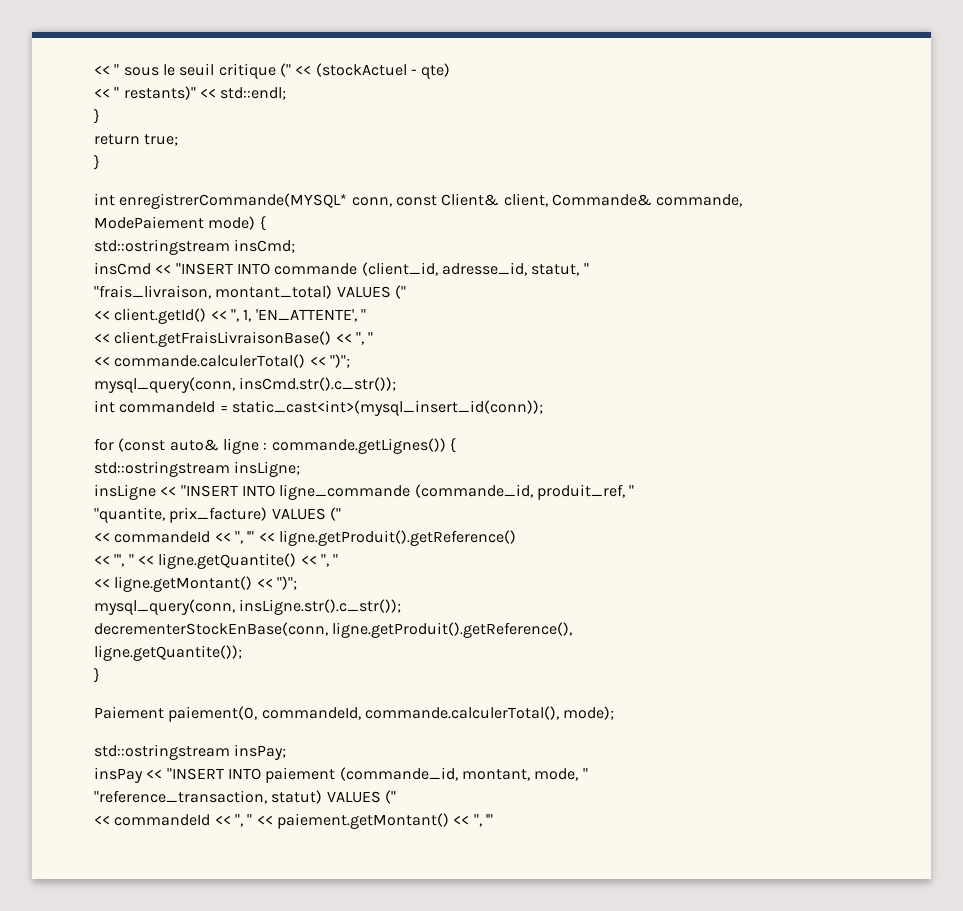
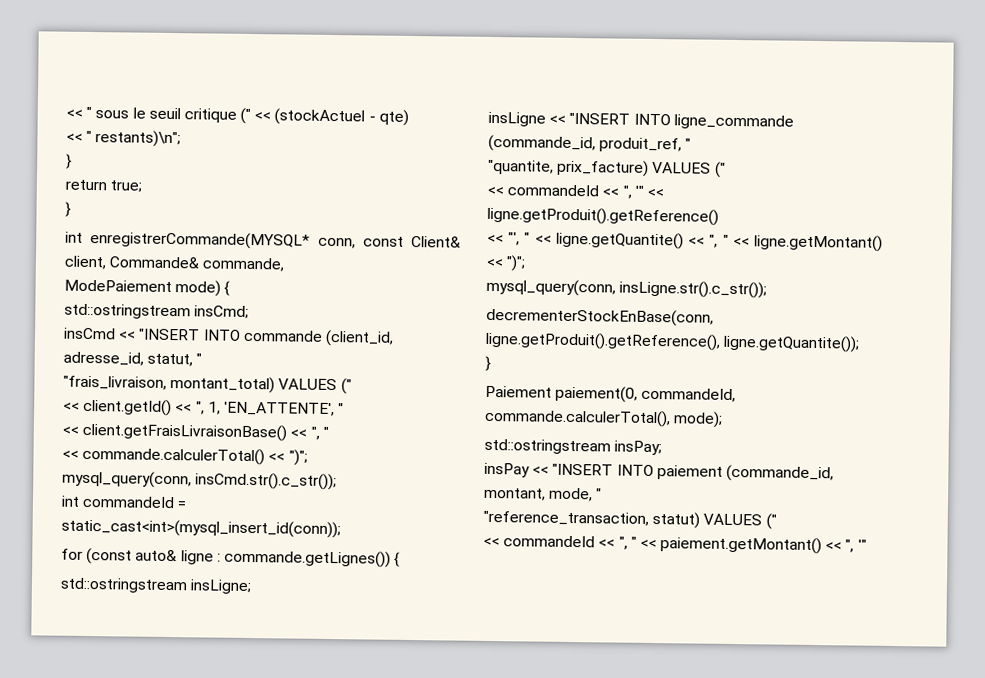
[123,86,287,100] restants)" << std::endl; -> [95,130,182,148] restants)\n";
(339, 559) // -> (729, 240) none
(573, 630) // -> (721, 341) none

